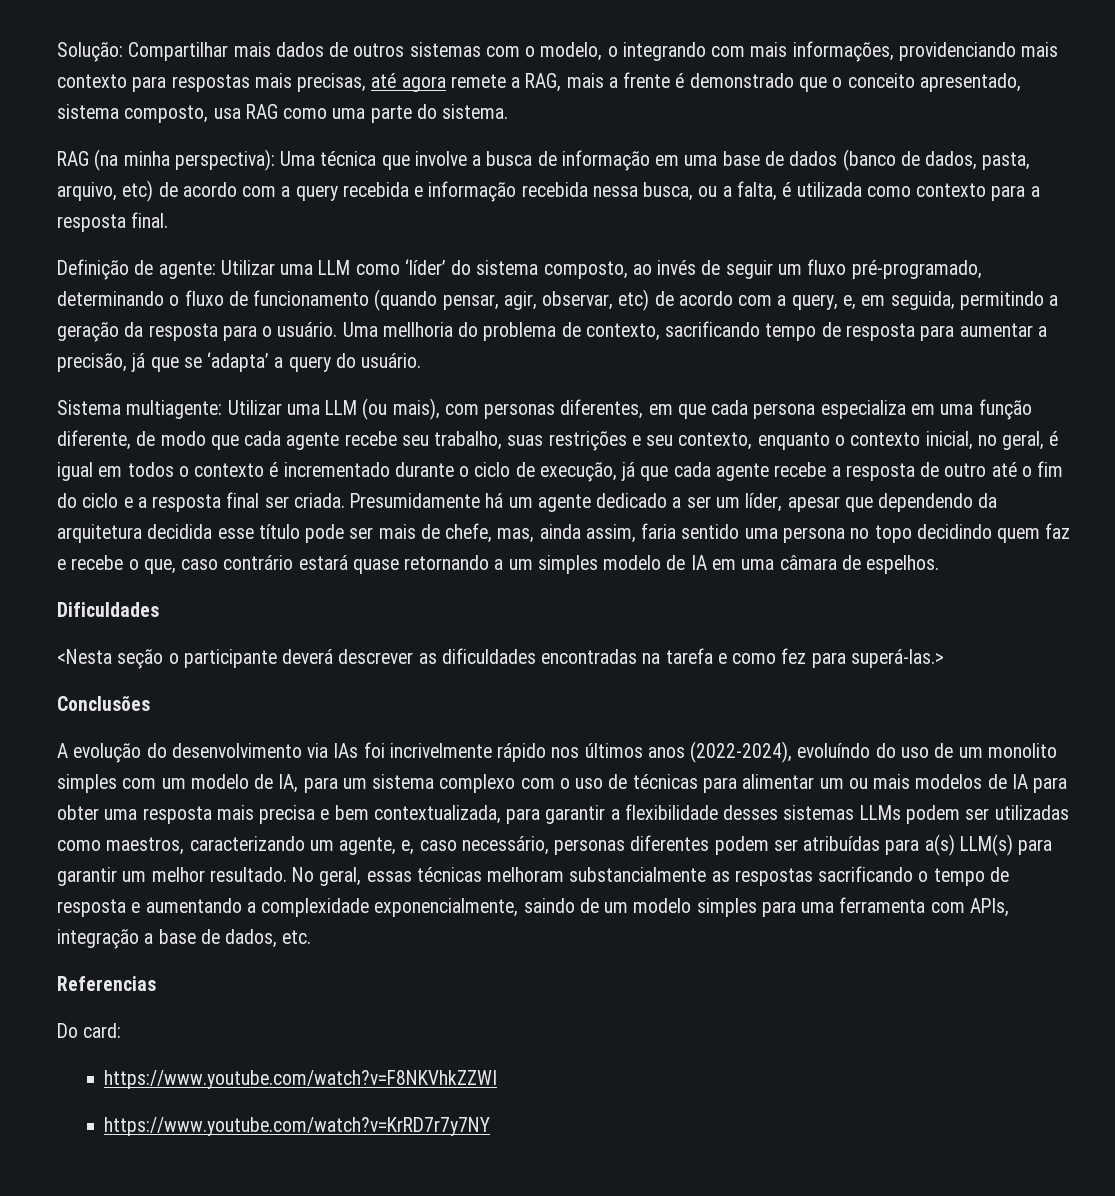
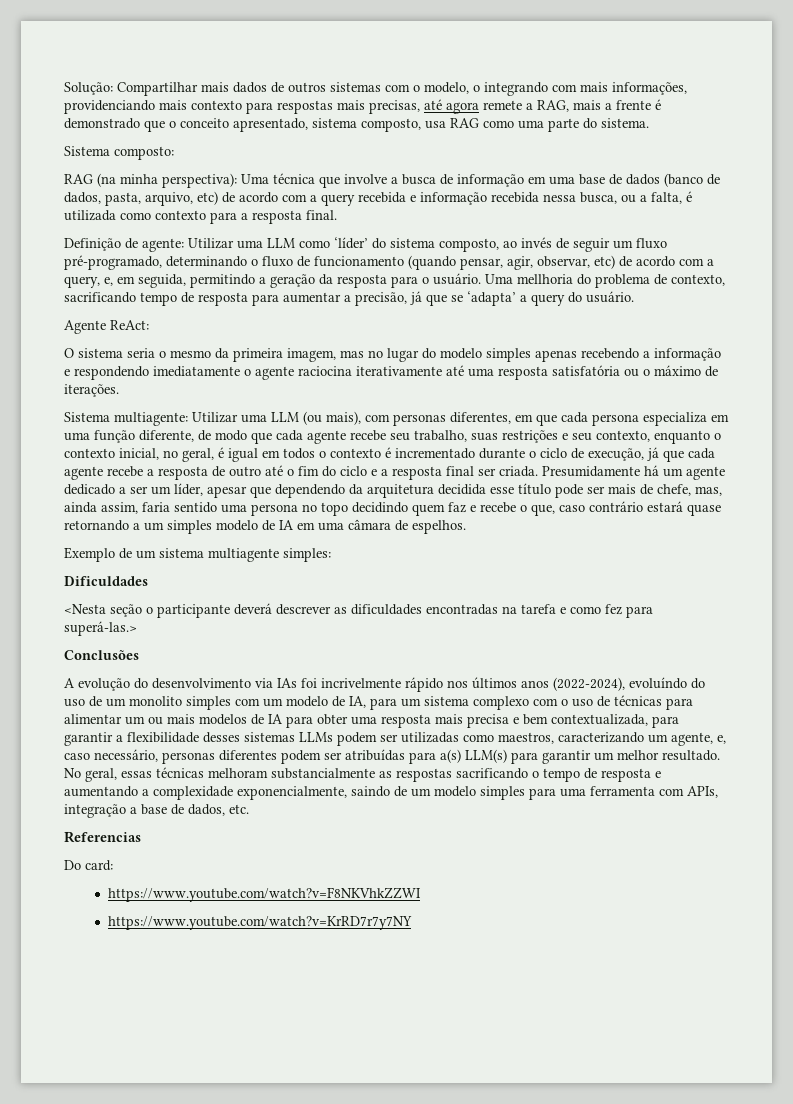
(509, 111) none -> [64,146,174,160] // Sistema composto:
(422, 360) none -> [64,320,149,334] [64,348,721,362] [64,365,718,380] [64,384,119,397] // Agente ReAct: // O sistema seria o mesmo da primeira imagem, mas no lugar do modelo simples apenas recebendo a informação e respondendo imediatamente o agente raciocina iterativamente até uma resposta satisfatória ou o máximo de iterações.
(940, 564) none -> [64,547,331,562] // Exemplo de um sistema multiagente simples:

